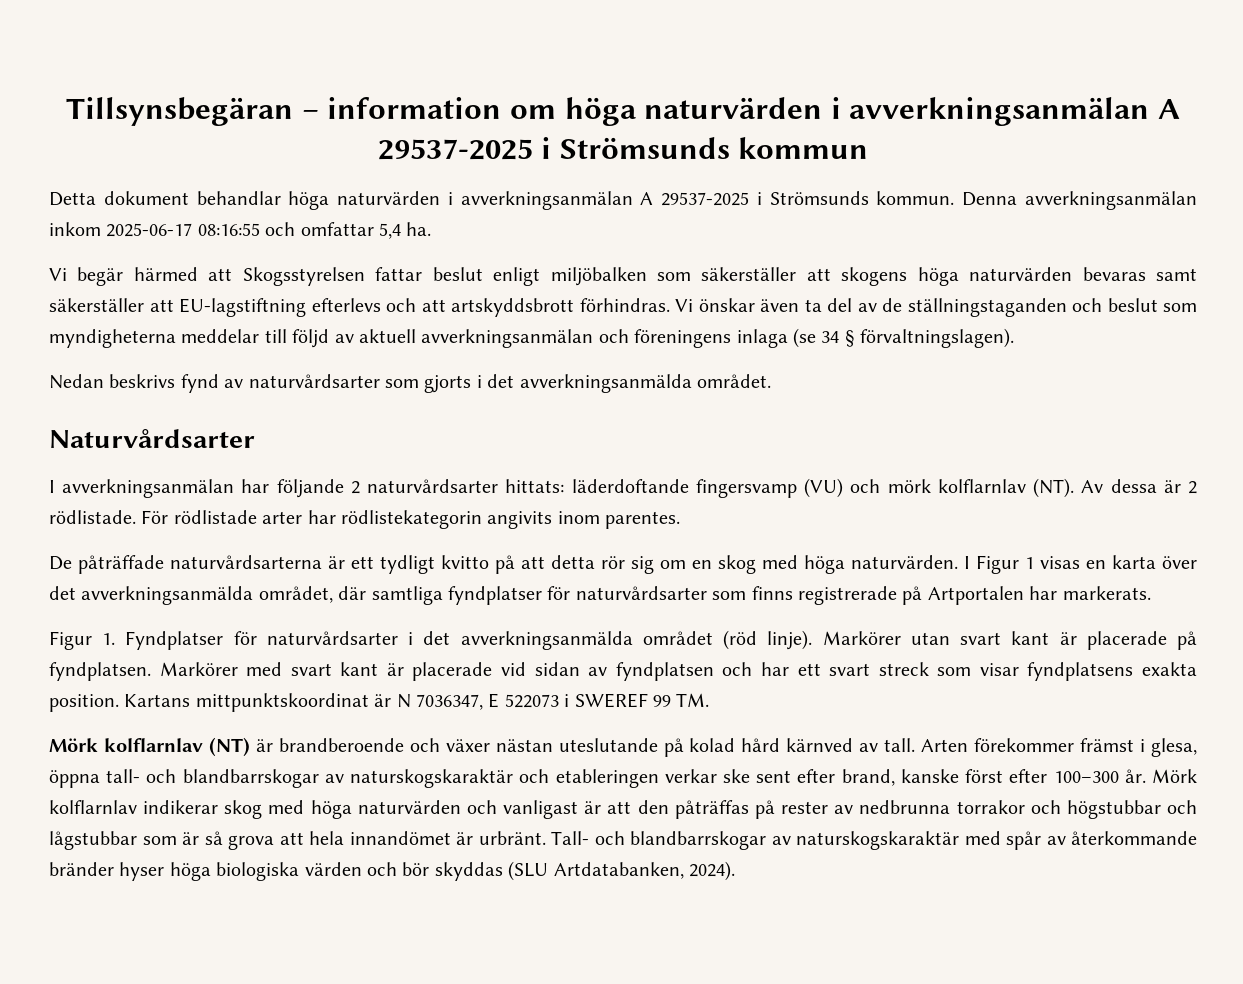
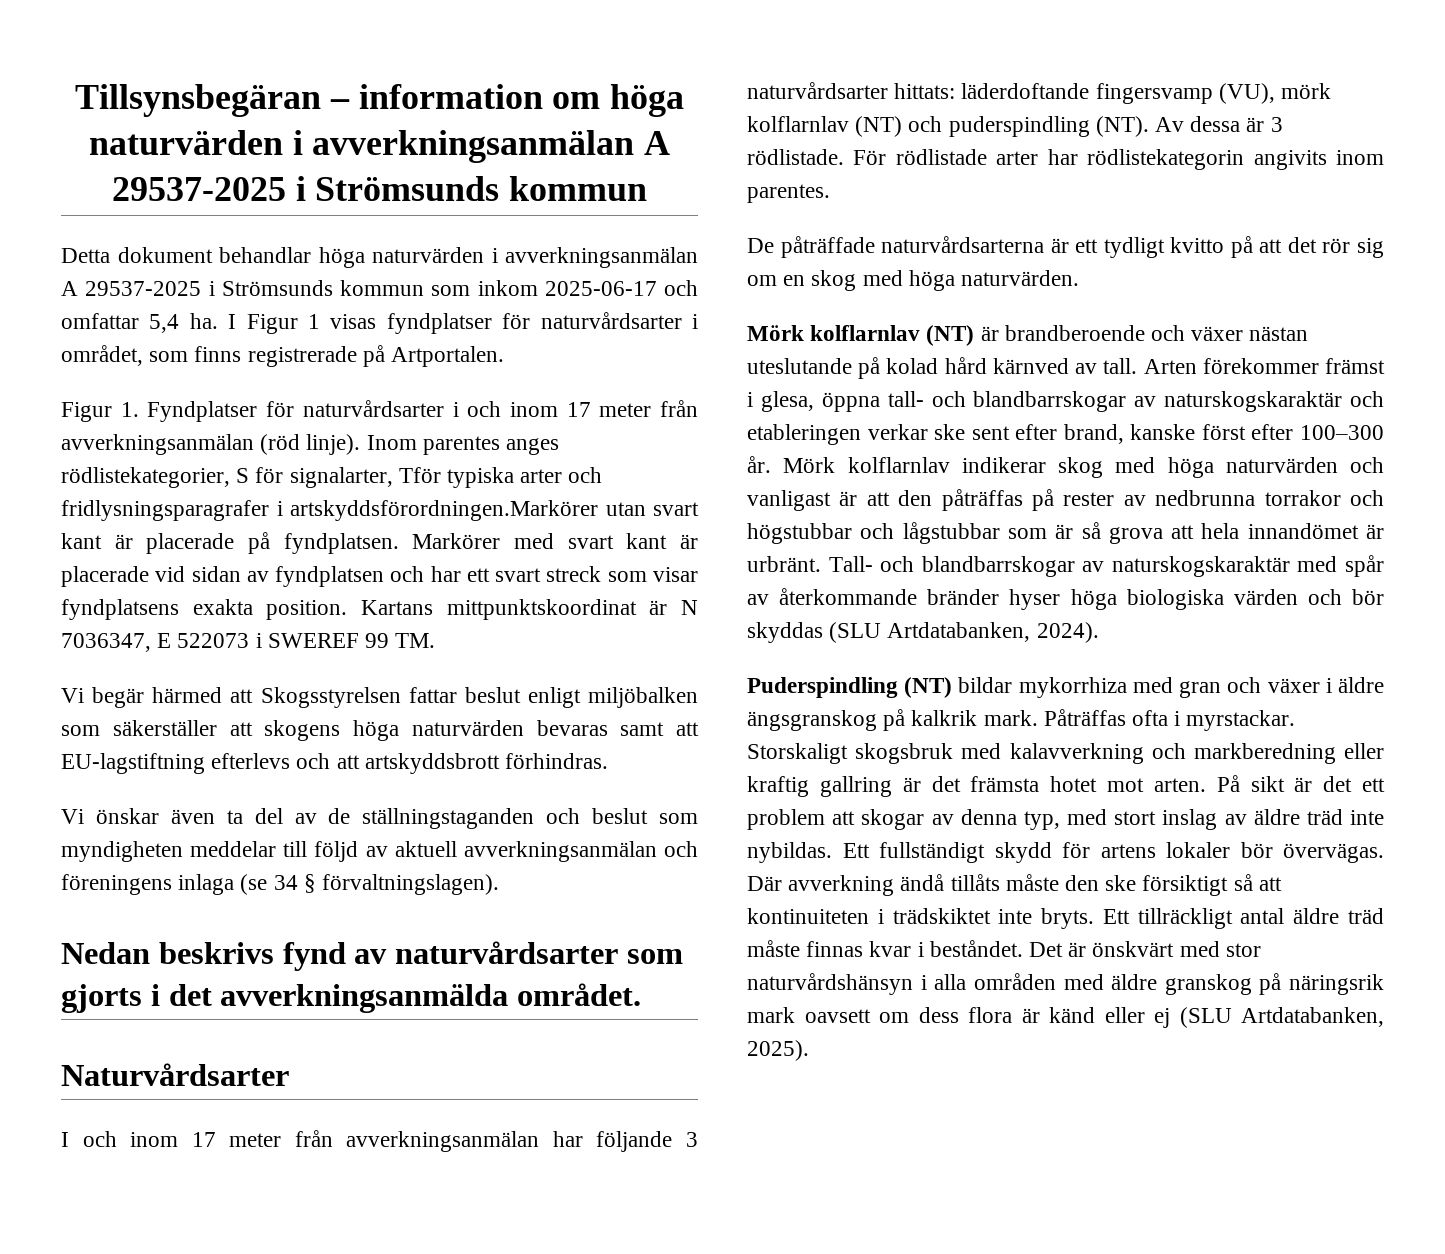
[876,191,1197,210] kommun. Denna avverkningsanmälan -> [340,280,471,296] kommun som
[197,223,260,236] 08:16:55 -> (657, 288) none
[49,267,1197,286] [49,298,1197,317] [49,328,1015,348] [49,374,771,393] [49,429,255,448] [49,478,1198,498] [49,510,681,529] [49,555,1197,574] [49,586,443,605] // Vi begär härmed att Skogsstyrelsen fattar beslut enligt miljöbalken som säkerställer att skogens höga naturvärden bevaras samt säkerställer att EU-lagstiftning efterlevs och att artskyddsbrott förhindras. Vi önskar även ta del av de ställningstaganden och beslut som myndigheterna meddelar till följd av aktuell avverkningsanmälan och föreningens inlaga (se 34 § förvaltningslagen). // Nedan beskrivs fynd av naturvårdsarter som gjorts i det avverkningsanmälda området. // Naturvårdsarter // I avverkningsanmälan har följande 2 naturvårdsarter hittats: läderdoftande fingersvamp (VU) och mörk kolflarnlav (NT). Av dessa är 2 rödlistade. För rödlistade arter har rödlistekategorin angivits inom parentes. // De påträffade naturvårdsarterna är ett tydligt kvitto på att detta rör sig om en skog med höga naturvärden. I Figur 1 visas en karta över det avverkningsanmälda området, där samtliga -> [228,314,377,334] I Figur 1 visas
(707, 593) none -> [691,314,698,329] [61,345,143,366] i området,
[927,586,1151,605] Artportalen har markerats. -> [391,346,505,367] Artportalen.
[423,630,901,650] det avverkningsanmälda området (röd linje). Markörer -> [467,400,698,417] [61,434,560,455] [61,467,603,488] [61,500,598,521] och inom 17 meter från avverkningsanmälan (röd linje). Inom parentes anges rödlistekategorier, S för signalarter, Tför typiska arter och fridlysningsparagrafer i artskyddsförordningen.Markörer
(710, 700) none -> [61,687,698,708] [61,720,699,741] [61,753,609,774] [61,808,698,829] [61,841,698,862] [61,874,500,895] [61,941,683,971] [61,983,642,1013] [61,1063,289,1086] [61,1130,698,1152] [747,82,1332,104] [747,116,1283,137] [747,149,1384,170] [747,184,830,203] [747,236,1384,258] [747,270,1080,291] // Vi begär härmed att Skogsstyrelsen fattar beslut enligt miljöbalken som säkerställer att skogens höga naturvärden bevaras samt att EU-lagstiftning efterlevs och att artskyddsbrott förhindras. // Vi önskar även ta del av de ställningstaganden och beslut som myndigheten meddelar till följd av aktuell avverkningsanmälan och föreningens inlaga (se 34 § förvaltningslagen). // Nedan beskrivs fynd av naturvårdsarter som gjorts i det avverkningsanmälda området. // Naturvårdsarter // I och inom 17 meter från avverkningsanmälan har följande 3 naturvårdsarter hittats: läderdoftande fingersvamp (VU), mörk kolflarnlav (NT) och puderspindling (NT). Av dessa är 3 rödlistade. För rödlistade arter har rödlistekategorin angivits inom parentes. // De påträffade naturvårdsarterna är ett tydligt kvitto på att det rör sig om en skog med höga naturvärden.
(735, 871) none -> [747,677,1384,698] [747,709,1296,731] [747,743,1384,764] [747,775,1385,797] [747,809,1384,830] [747,842,1384,863] [747,874,1282,896] [747,908,1384,929] [747,940,1261,957] [747,973,1384,995] [747,1007,1384,1028] [747,1040,809,1061] // Puderspindling (NT) bildar mykorrhiza med gran och växer i äldre ängsgranskog på kalkrik mark. Påträffas ofta i myrstackar. Storskaligt skogsbruk med kalavverkning och markberedning eller kraftig gallring är det främsta hotet mot arten. På sikt är det ett problem att skogar av denna typ, med stort inslag av äldre träd inte nybildas. Ett fullständigt skydd för artens lokaler bör övervägas. Där avverkning ändå tillåts måste den ske försiktigt så att kontinuiteten i trädskiktet inte bryts. Ett tillräckligt antal äldre träd måste finnas kvar i beståndet. Det är önskvärt med stor naturvårdshänsyn i alla områden med äldre granskog på näringsrik mark oavsett om dess flora är känd eller ej (SLU Artdatabanken, 2025).

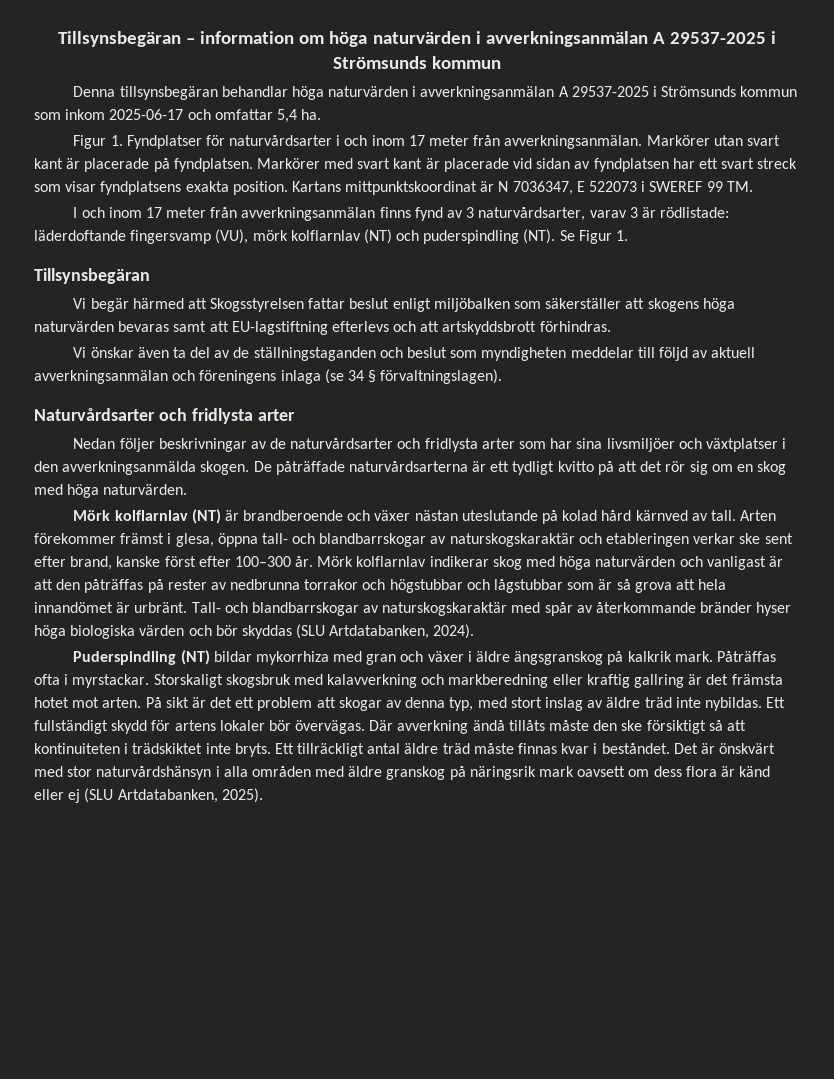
[61,247,213,263] Detta dokument -> [73,86,218,100] Denna tillsynsbegäran
[228,312,698,334] [61,345,505,367] I Figur 1 visas fyndplatser för naturvårdsarter i området, som finns registrerade på Artportalen. -> (322, 114) none
[61,434,560,455] [61,467,603,488] [61,500,598,521] avverkningsanmälan (röd linje). Inom parentes anges rödlistekategorier, S för signalarter, Tför typiska arter och fridlysningsparagrafer i artskyddsförordningen.Markörer -> [504,135,710,149] avverkningsanmälan. Markörer
[390,566,425,582] och -> (669, 165) none
(436, 640) none -> [73,207,730,221] [34,229,629,244] [34,268,150,284] // I och inom 17 meter från avverkningsanmälan finns fynd av 3 naturvårdsarter, varav 3 är rödlistade: läderdoftande fingersvamp (VU), mörk kolflarnlav (NT) och puderspindling (NT). Se Figur 1. // Tillsynsbegäran
[61,941,683,971] [61,983,642,1013] [61,1063,289,1086] [61,1130,698,1152] [747,82,1332,104] [747,116,1283,137] [747,149,1384,170] [747,184,830,203] Nedan beskrivs fynd av naturvårdsarter som gjorts i det avverkningsanmälda området. // Naturvårdsarter // I och inom 17 meter från avverkningsanmälan har följande 3 naturvårdsarter hittats: läderdoftande fingersvamp (VU), mörk kolflarnlav (NT) och puderspindling (NT). Av dessa är 3 rödlistade. För rödlistade arter har rödlistekategorin angivits inom parentes. // -> [34,408,295,424] [73,438,787,452] [34,461,250,475] Naturvårdsarter och fridlysta arter // Nedan följer beskrivningar av de naturvårdsarter och fridlysta arter som har sina livsmiljöer och växtplatser i den avverkningsanmälda skogen.

